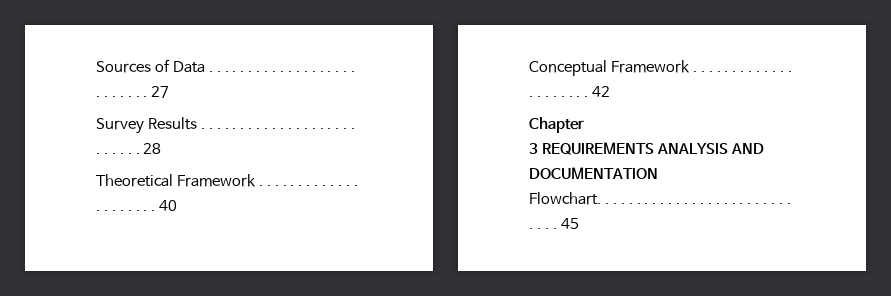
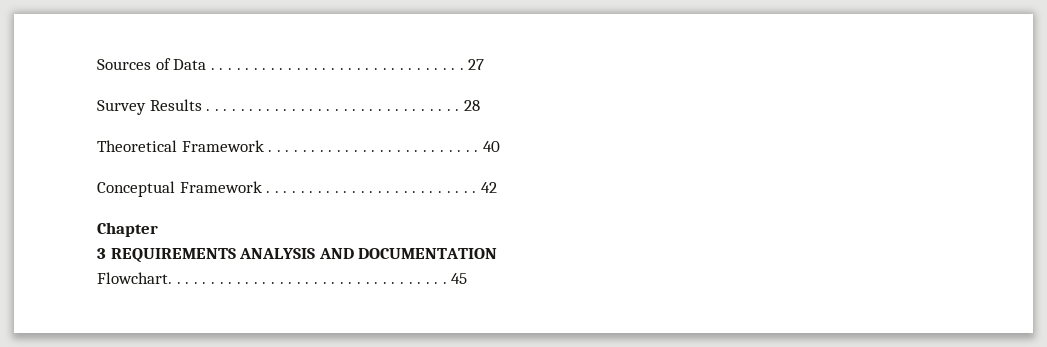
(148, 96) none -> [434,68,464,70] . . . .
(140, 153) none -> [429,109,460,111] . . . .
(156, 210) none -> [448,150,479,152] . . . .
(589, 96) none -> [446,191,477,193] . . . .
(557, 228) none -> [417,282,447,284] . . . .

